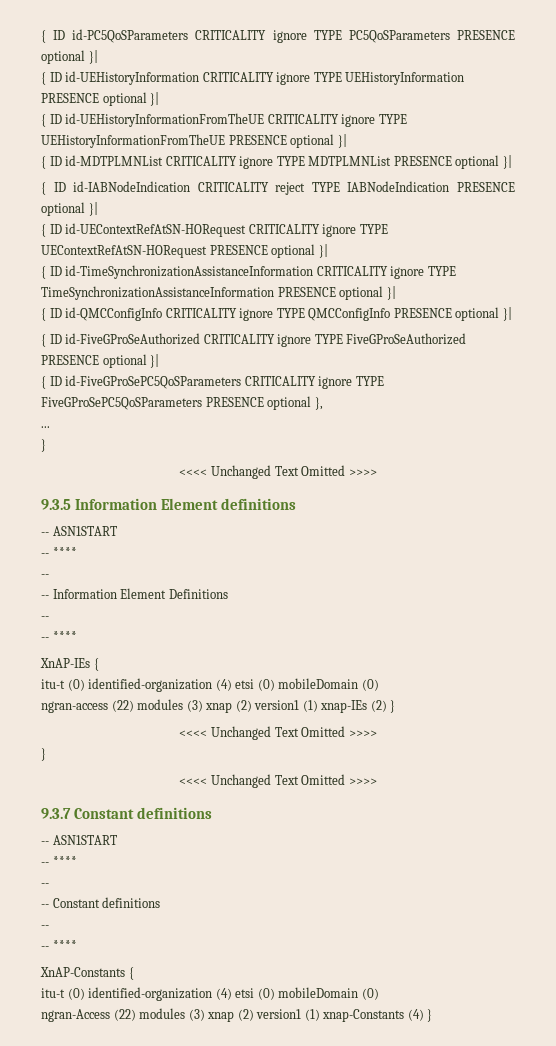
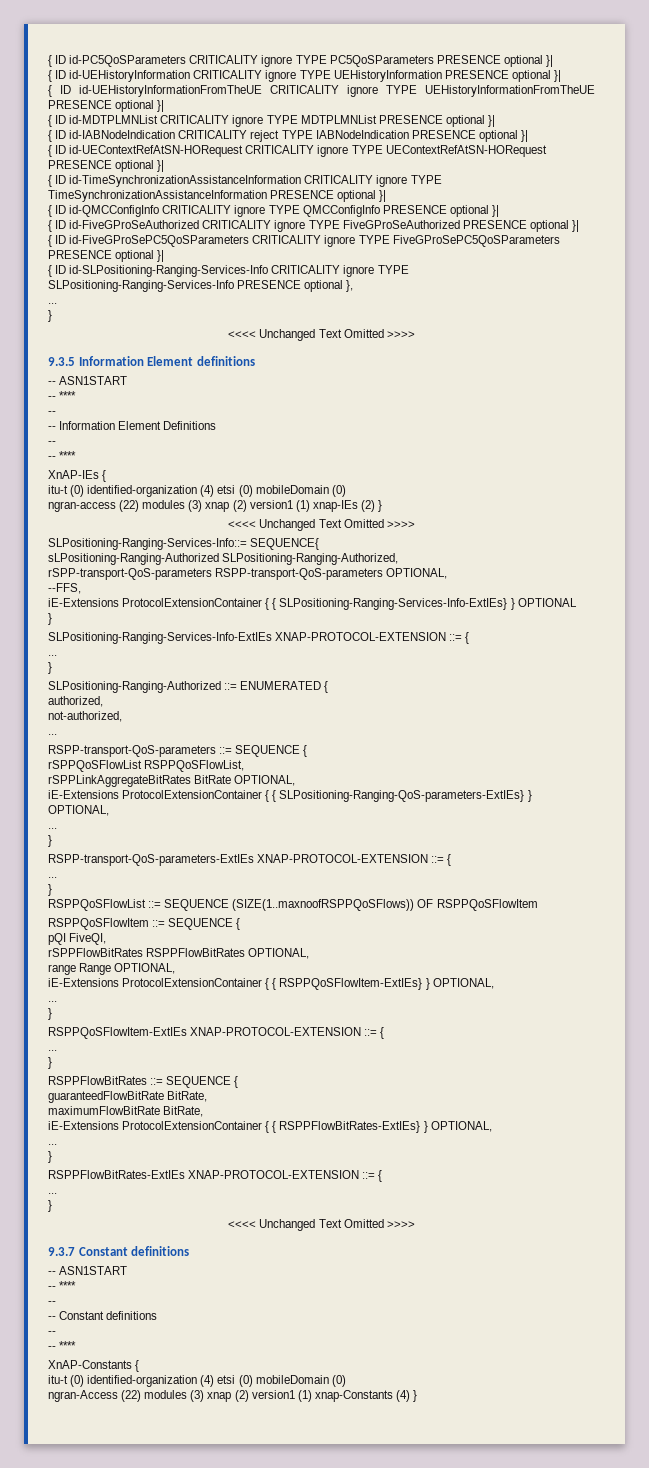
(312, 403) none -> [157,250,165,262] [48,265,409,277] [48,280,344,292] }| // { ID id-SLPositioning-Ranging-Services-Info CRITICALITY ignore TYPE SLPositioning-Ranging-Services-Info PRESENCE optional
(377, 733) none -> [48,538,320,550] [48,553,399,565] [48,568,448,580] [48,583,81,594] [48,598,577,610] [48,613,52,625] [48,632,470,644] [48,655,57,656] [48,662,52,674] [48,681,329,693] [48,696,103,707] [48,711,122,722] [48,734,57,735] [48,745,308,757] [48,760,245,772] [48,775,296,787] [48,790,532,802] [48,805,109,816] [48,828,57,829] [48,835,52,847] [48,854,452,866] [48,877,57,878] [48,884,52,896] [48,899,538,911] [48,918,241,930] [48,933,107,945] [48,948,310,959] [48,963,176,975] [48,978,494,990] [48,1001,57,1002] [48,1008,52,1020] [48,1027,385,1039] [48,1050,57,1051] [48,1057,52,1069] [48,1076,239,1088] [48,1091,208,1103] [48,1106,204,1117] [48,1121,492,1133] [48,1144,57,1145] [48,1151,52,1163] [48,1170,383,1182] [48,1193,57,1194] // SLPositioning-Ranging-Services-Info::= SEQUENCE{ // sLPositioning-Ranging-Authorized SLPositioning-Ranging-Authorized, // rSPP-transport-QoS-parameters RSPP-transport-QoS-parameters OPTIONAL, // --FFS, // iE-Extensions ProtocolExtensionContainer { { SLPositioning-Ranging-Services-Info-ExtIEs} } OPTIONAL // } // SLPositioning-Ranging-Services-Info-ExtIEs XNAP-PROTOCOL-EXTENSION ::= { // ... // } // SLPositioning-Ranging-Authorized ::= ENUMERATED { // authorized, // not-authorized, // ... // RSPP-transport-QoS-parameters ::= SEQUENCE { // rSPPQoSFlowList RSPPQoSFlowList, // rSPPLinkAggregateBitRates BitRate OPTIONAL, // iE-Extensions ProtocolExtensionContainer { { SLPositioning-Ranging-QoS-parameters-ExtIEs} } OPTIONAL, // ... // } // RSPP-transport-QoS-parameters-ExtIEs XNAP-PROTOCOL-EXTENSION ::= { // ... // } // RSPPQoSFlowList ::= SEQUENCE (SIZE(1..maxnoofRSPPQoSFlows)) OF RSPPQoSFlowItem // RSPPQoSFlowItem ::= SEQUENCE { // pQI FiveQI, // rSPPFlowBitRates RSPPFlowBitRates OPTIONAL, // range Range OPTIONAL, // iE-Extensions ProtocolExtensionContainer { { RSPPQoSFlowItem-ExtIEs} } OPTIONAL, // ... // } // RSPPQoSFlowItem-ExtIEs XNAP-PROTOCOL-EXTENSION ::= { // ... // } // RSPPFlowBitRates ::= SEQUENCE { // guaranteedFlowBitRate BitRate, // maximumFlowBitRate BitRate, // iE-Extensions ProtocolExtensionContainer { { RSPPFlowBitRates-ExtIEs} } OPTIONAL, // ... // } // RSPPFlowBitRates-ExtIEs XNAP-PROTOCOL-EXTENSION ::= { // ...

